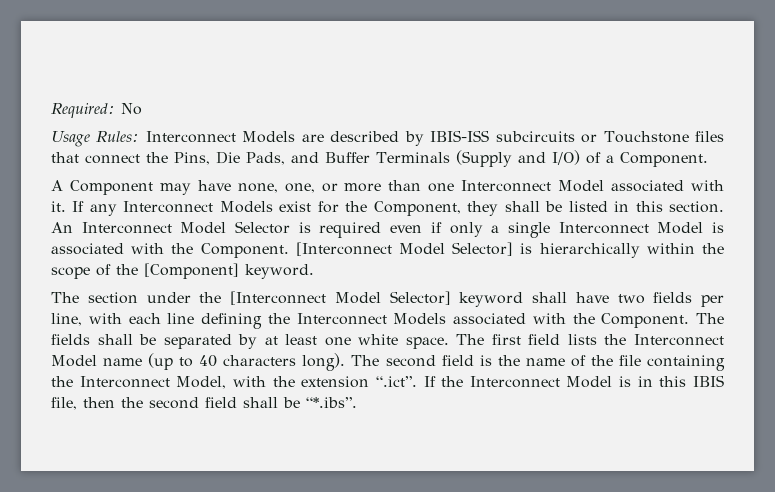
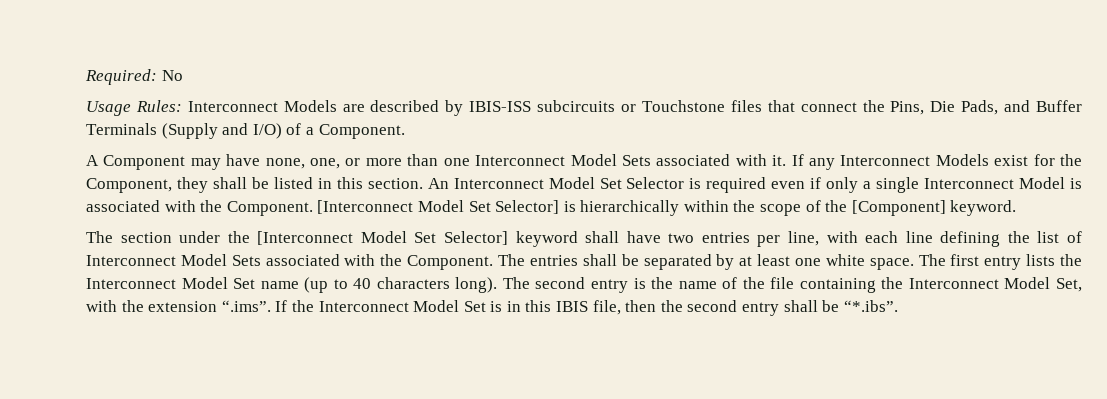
(605, 186) none -> [621,155,651,166] Sets
(227, 228) none -> [599,178,622,189] Set
(445, 249) none -> [468,201,491,212] Set
(381, 298) none -> [414,232,437,243] Set
[653,292,693,303] fields -> [701,232,750,243] entries
[296,313,447,325] Interconnect Models -> [1037,231,1082,243] [86,254,261,266] list of Interconnect Model Sets
[51,334,90,345] fields -> [529,255,578,266] entries
[528,334,561,345] field -> [984,256,1022,270] entry
(97, 361) none -> [233,278,256,289] Set
[441,355,474,366] field -> [591,279,628,293] entry
[176,376,227,389] Model, -> [1004,277,1082,292] Model Set,
[375,376,417,387] “.ict”. -> [221,300,271,312] “.ims”.
(613, 382) none -> [463,301,486,312] Set
[205,397,237,408] field -> [742,302,780,316] entry

